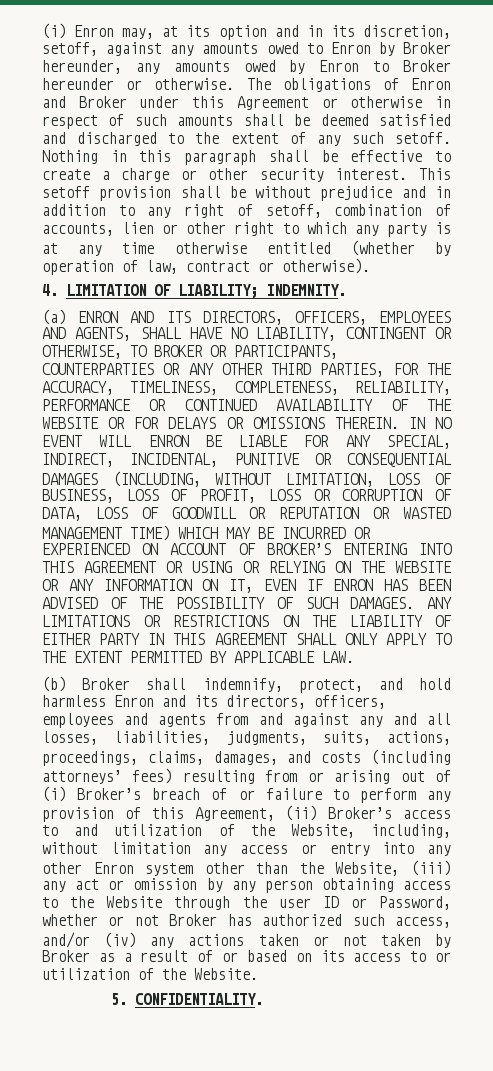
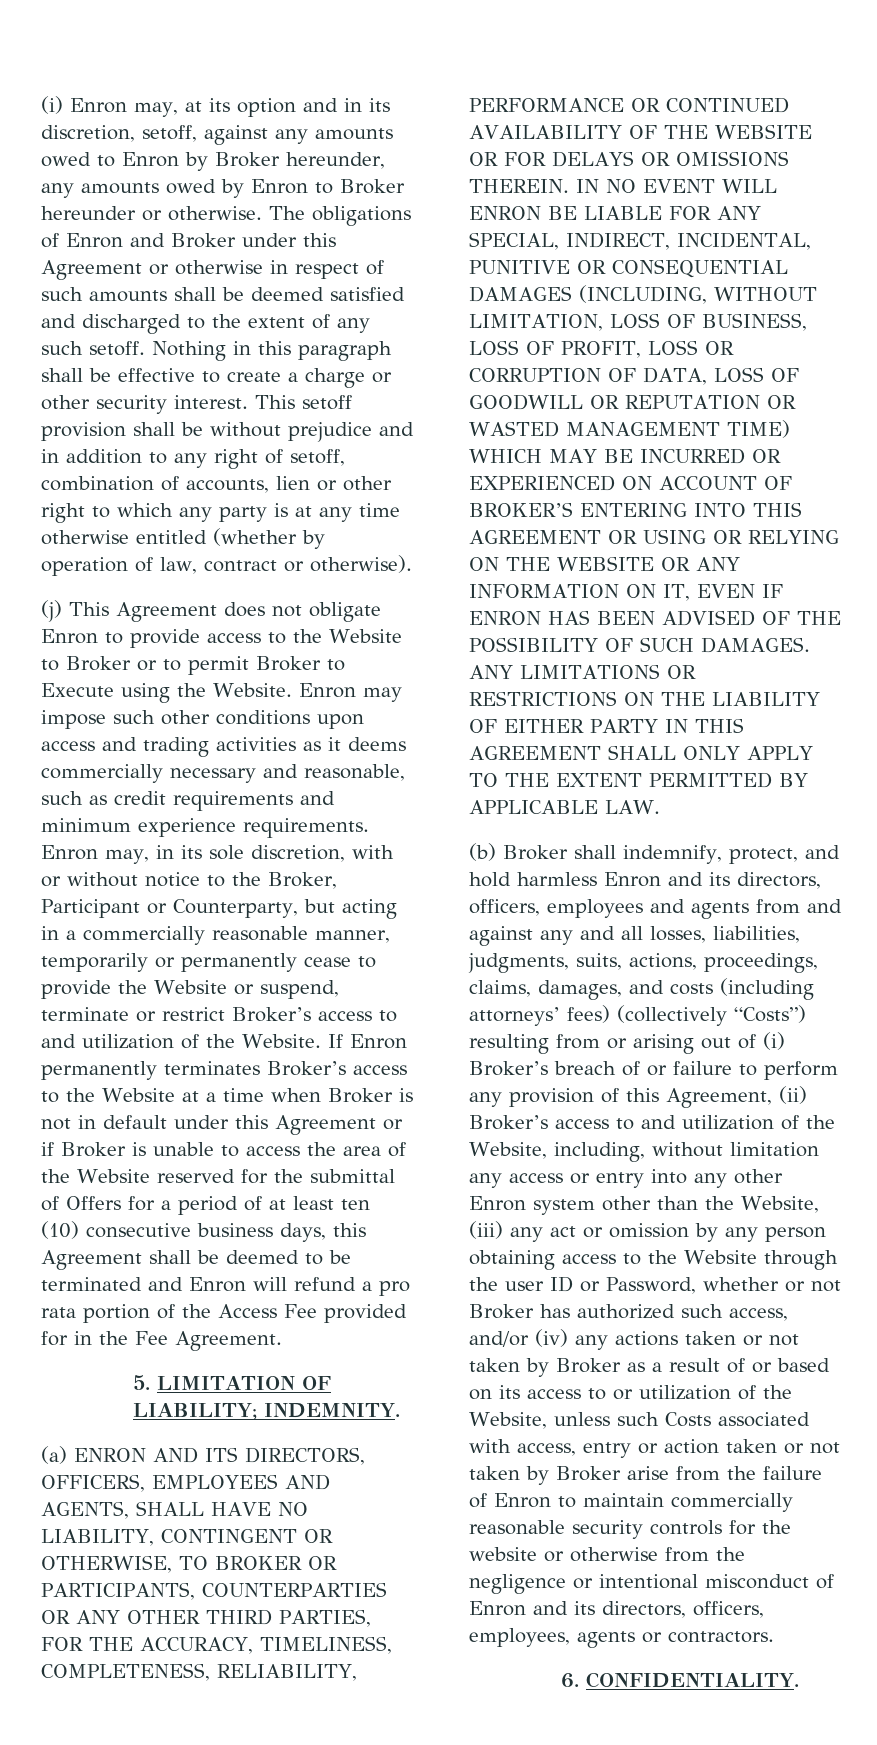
[42,284,58,296] 4. -> [41,600,381,622] [41,629,402,648] [41,656,345,675] [41,683,402,703] [41,710,364,729] [41,737,406,757] [41,764,405,783] [41,791,335,811] [41,818,369,838] [41,845,394,864] [41,872,337,889] [41,899,397,919] [41,926,390,945] [41,953,376,972] [41,980,339,999] [41,1007,397,1022] [41,1034,407,1049] [41,1061,407,1080] [41,1088,413,1103] [41,1115,403,1135] [41,1142,406,1157] [41,1169,395,1184] [41,1196,370,1215] [41,1221,366,1242] [41,1250,351,1270] [41,1277,410,1296] [41,1304,407,1323] [41,1331,282,1351] [132,1375,150,1390] (j) This Agreement does not obligate Enron to provide access to the Website to Broker or to permit Broker to Execute using the Website. Enron may impose such other conditions upon access and trading activities as it deems commercially necessary and reasonable, such as credit requirements and minimum experience requirements. Enron may, in its sole discretion, with or without notice to the Broker, Participant or Counterparty, but acting in a commercially reasonable manner, temporarily or permanently cease to provide the Website or suspend, terminate or restrict Broker’s access to and utilization of the Website. If Enron permanently terminates Broker’s access to the Website at a time when Broker is not in default under this Agreement or if Broker is unable to access the area of the Website reserved for the submittal of Offers for a period of at least ten (10) consecutive business days, this Agreement shall be deemed to be terminated and Enron will refund a pro rata portion of the Access Fee provided for in the Fee Agreement. // 5.
(173, 776) none -> [617,1005,806,1026] (collectively “Costs”)
[194,968,258,980] [110,993,127,1005] Website. // 5. -> [469,1412,810,1429] [469,1439,840,1458] [469,1466,822,1485] [469,1493,793,1512] [469,1520,791,1539] [469,1547,745,1562] [469,1574,834,1594] [469,1601,764,1618] [469,1628,774,1648] [560,1673,579,1688] Website, unless such Costs associated with access, entry or action taken or not taken by Broker arise from the failure of Enron to maintain commercially reasonable security controls for the website or otherwise from the negligence or intentional misconduct of Enron and its directors, officers, employees, agents or contractors. // 6.

